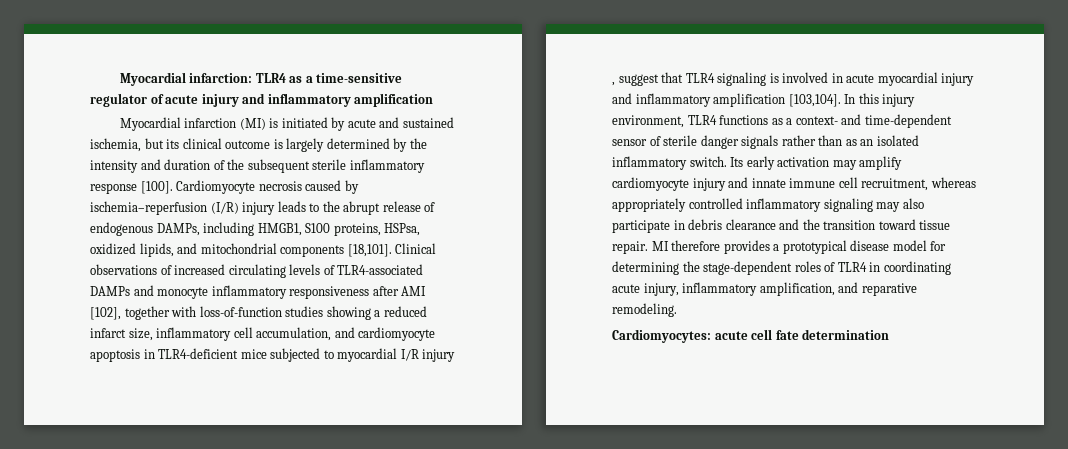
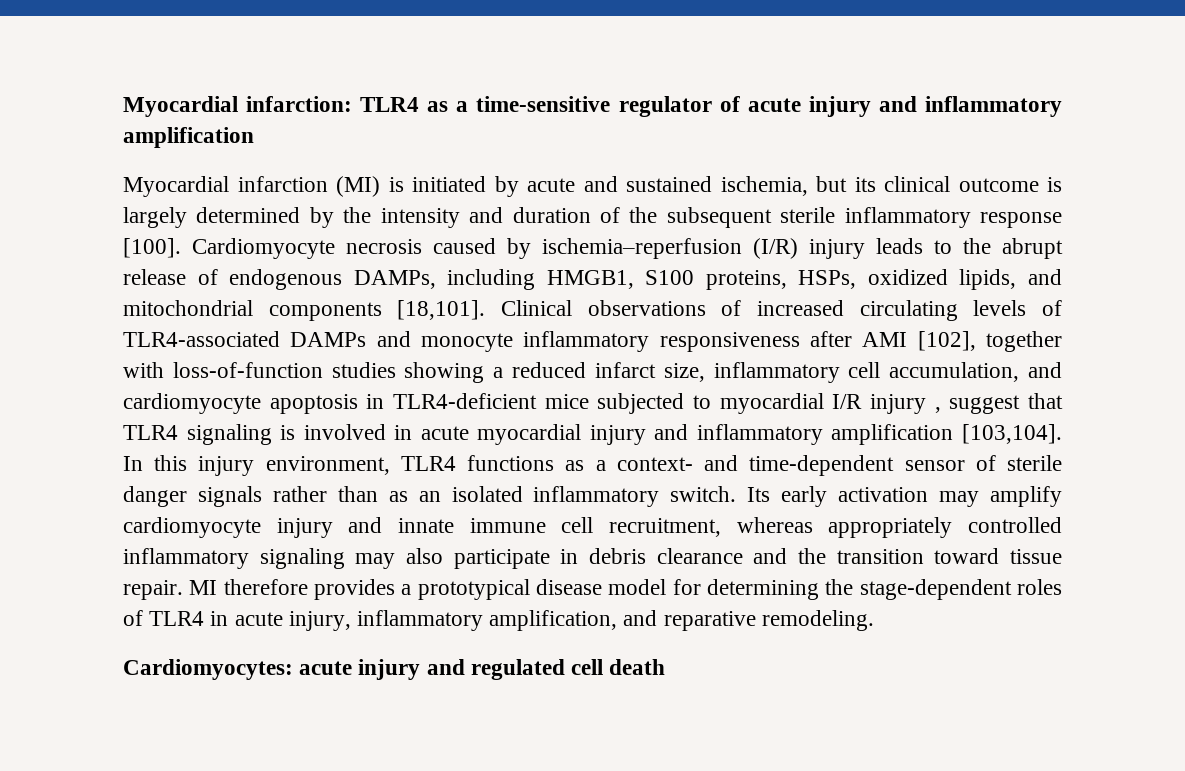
[384,223,421,236] HSPsa, -> [798,270,857,289] HSPs,
[883,261,951,275] coordinating -> (229, 618) none
[751,329,890,340] cell fate determination -> [358,659,666,680] injury and regulated cell death

